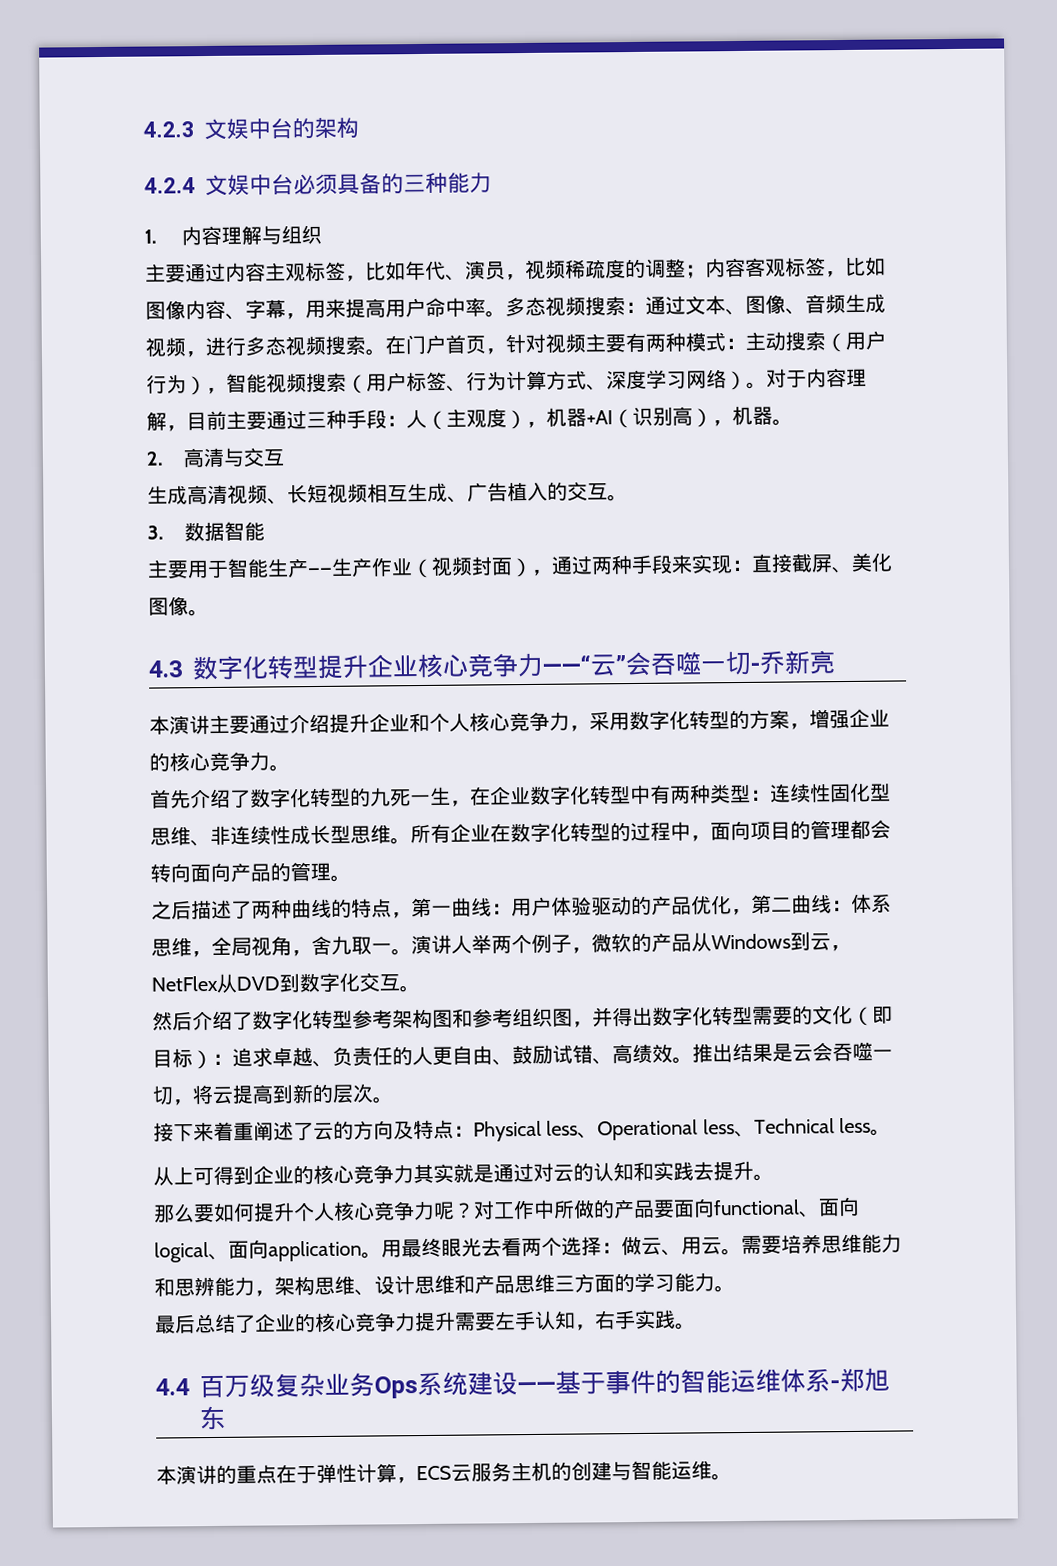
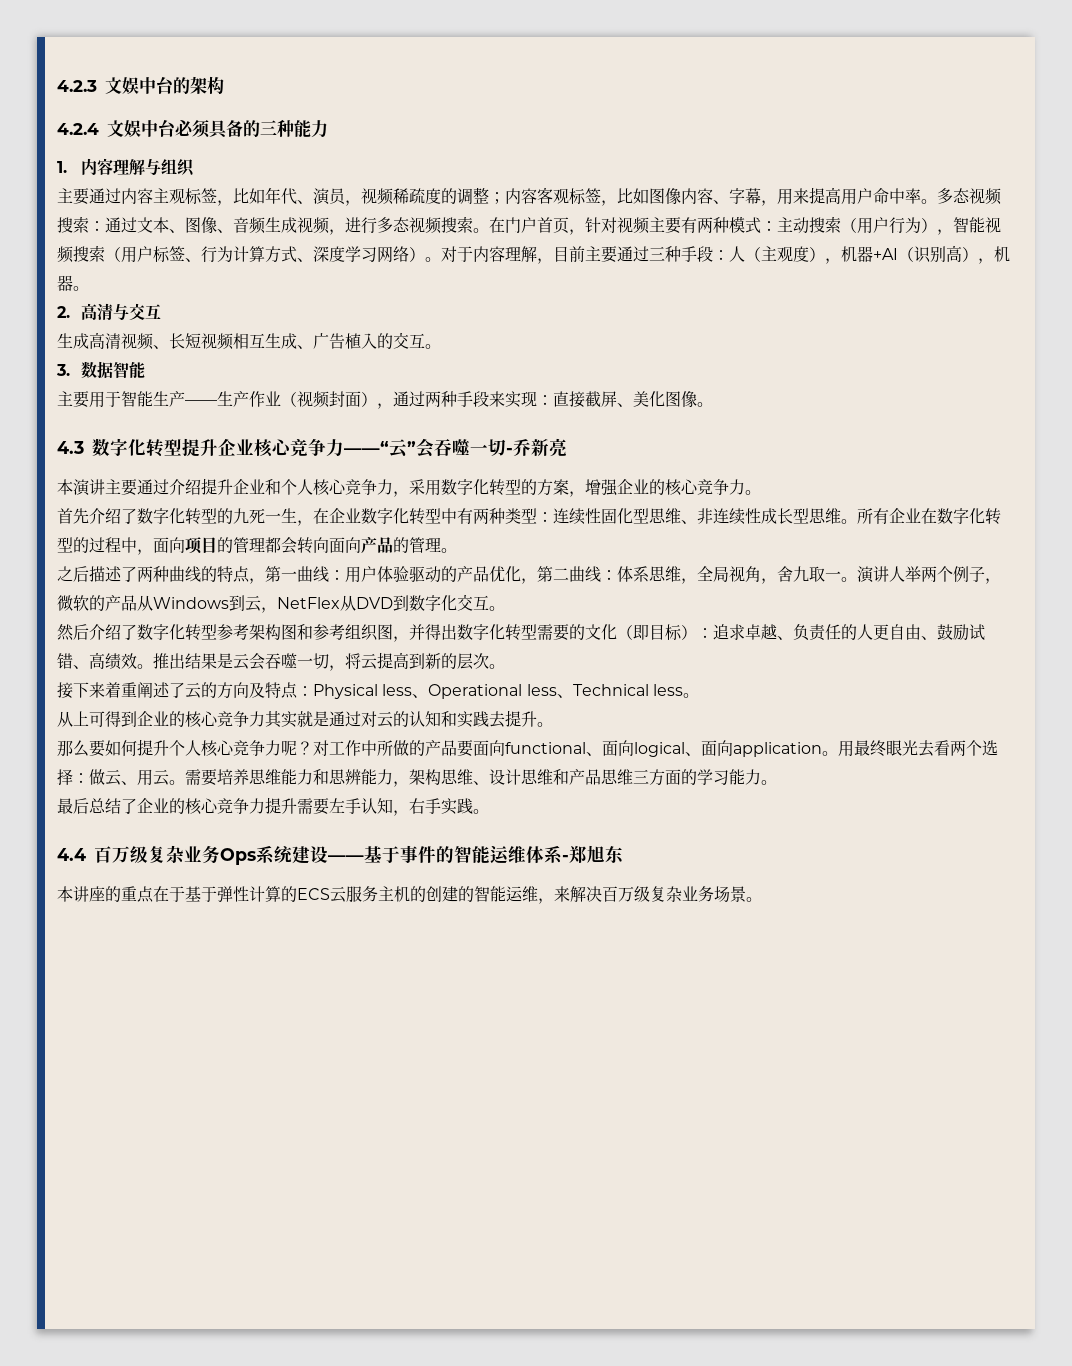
[176,1464,217,1485] 演讲 -> [73,886,105,902] 讲座
(317, 1475) none -> [185,886,217,902] 基于
[396,1477,417,1484] ， -> [281,886,297,902] 的
[611,1460,712,1481] 与智能运维 -> [458,886,746,904] 的智能运维，来解决百万级复杂业务场景

